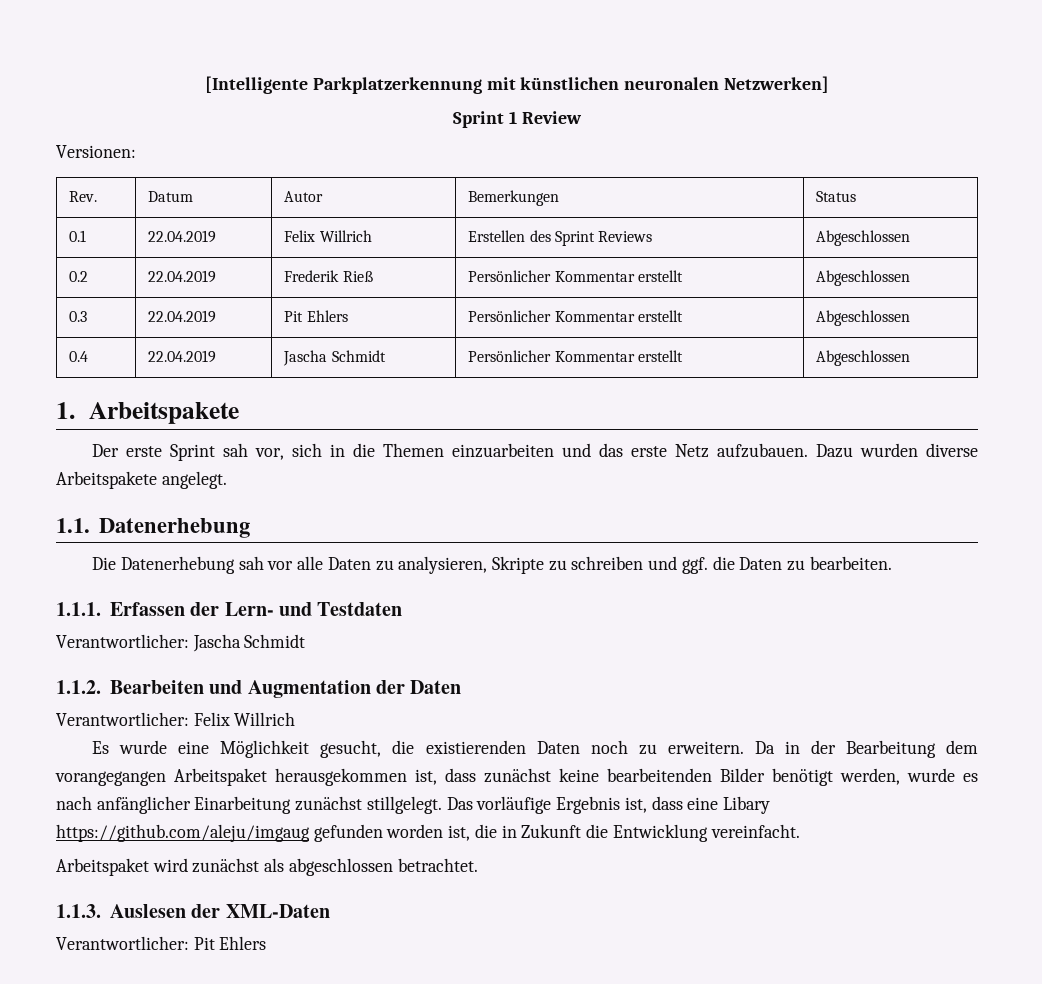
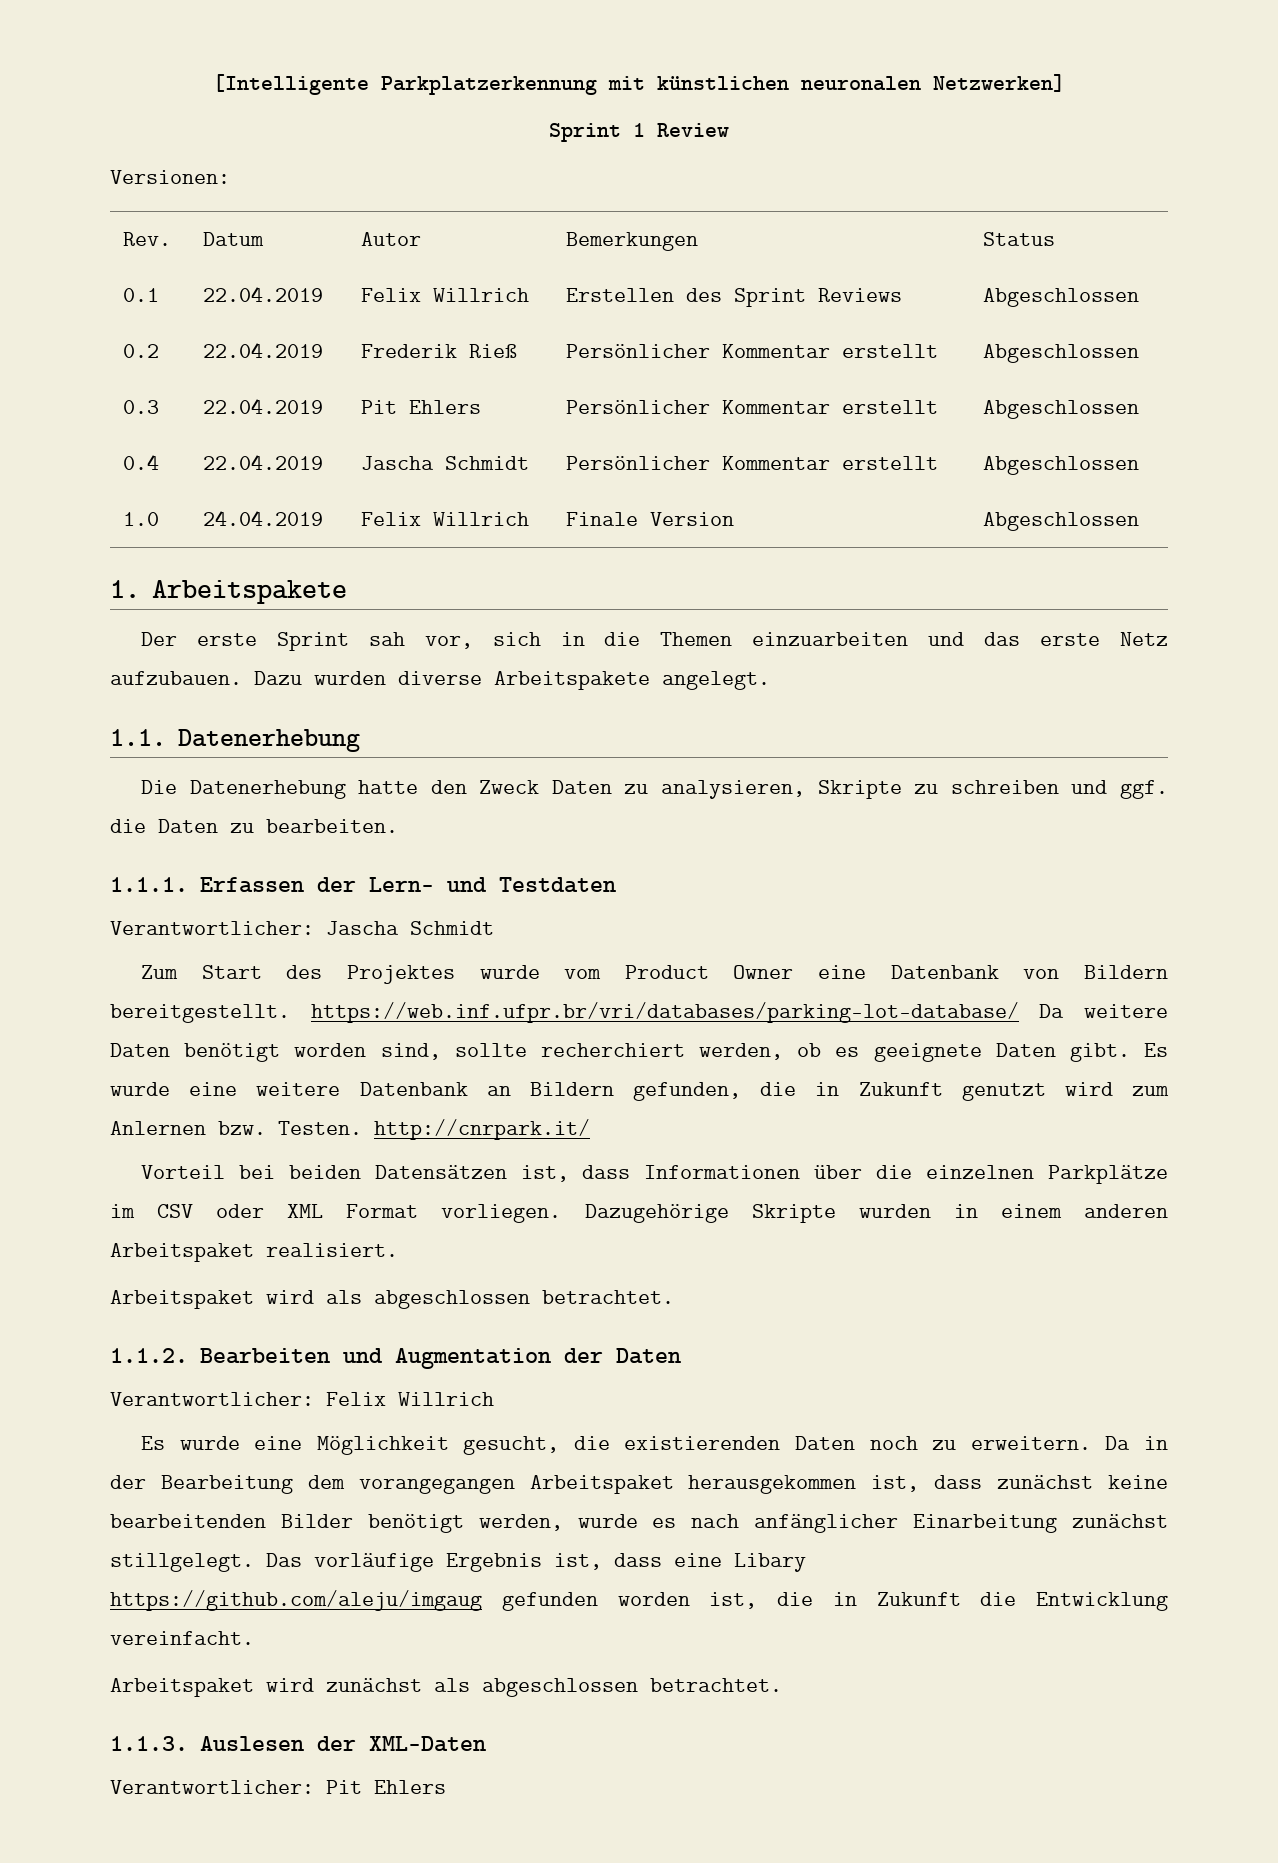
(911, 358) none -> [123,512,160,526] [203,510,324,526] [361,512,530,526] [566,512,735,526] [983,512,1140,531] // 1.0 | 24.04.2019 | Felix Willrich | Finale Version | Abgeschlossen
[238,556,324,570] sah vor alle -> [358,780,540,794] hatte den Zweck
(306, 641) none -> [140,965,1169,984] [110,1002,1168,1023] [110,1043,1168,1062] [110,1082,1169,1101] [110,1119,590,1140] [140,1165,1168,1184] [110,1204,1169,1223] [110,1243,398,1262] [110,1290,674,1309] // Zum Start des Projektes wurde vom Product Owner eine Datenbank von Bildern bereitgestellt. https://web.inf.ufpr.br/vri/databases/parking-lot-database/ Da weitere Daten benötigt worden sind, sollte recherchiert werden, ob es geeignete Daten gibt. Es wurde eine weitere Datenbank an Bildern gefunden, die in Zukunft genutzt wird zum Anlernen bzw. Testen. http://cnrpark.it/ // Vorteil bei beiden Datensätzen ist, dass Informationen über die einzelnen Parkplätze im CSV oder XML Format vorliegen. Dazugehörige Skripte wurden in einem anderen Arbeitspaket realisiert. // Arbeitspaket wird als abgeschlossen betrachtet.

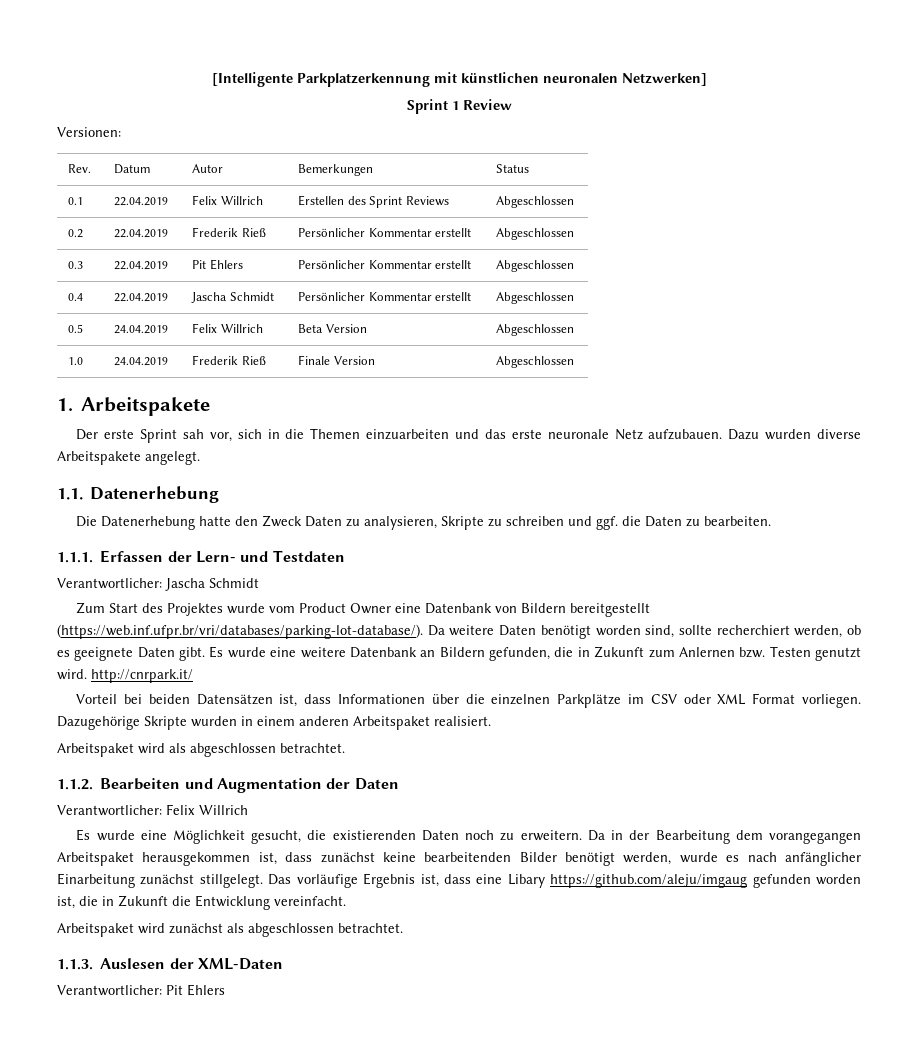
[123,512,160,526] 1.0 -> [68,324,84,333] 0.5
(530, 519) none -> [298,324,367,333] [496,324,575,336] [68,357,84,365] [114,357,169,366] [192,355,266,366] | Beta Version | Abgeschlossen // 1.0 | 24.04.2019 | Frederik Rieß
(1101, 639) none -> [547,429,609,439] neuronale
[110,1002,1019,1023] bereitgestellt. https://web.inf.ufpr.br/vri/databases/parking-lot-database/ -> [570,603,651,617] [57,624,423,639] bereitgestellt (https://web.inf.ufpr.br/vri/databases/parking-lot-database/).
[961,1082,1113,1101] genutzt wird -> (645, 652) none
[278,1121,362,1135] Testen. -> [769,646,861,661] [57,669,87,680] Testen genutzt wird.

